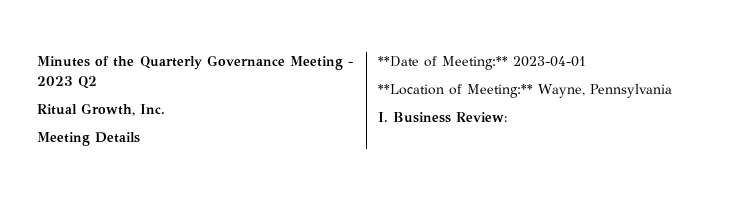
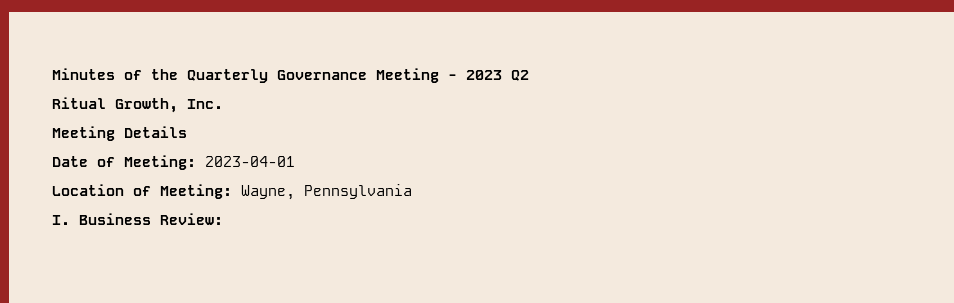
[378,56,586,70] [378,84,533,98] **Date of Meeting:** 2023-04-01 // **Location of Meeting:** -> [52,155,295,170] [52,184,232,199] Date of Meeting: 2023-04-01 // Location of Meeting:

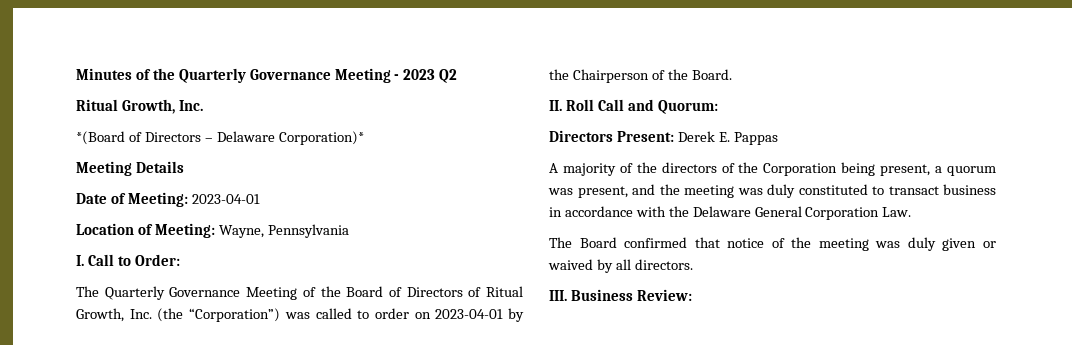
(223, 104) none -> [76,131,364,145] // *(Board of Directors – Delaware Corporation)*
(70, 220) none -> [87,254,180,266] [76,286,523,300] [76,308,524,322] [549,69,732,83] [549,99,718,114] [549,130,778,145] [549,162,997,176] [548,184,996,198] [549,206,912,220] [549,237,996,251] [548,259,693,273] [549,290,567,301] Call to Order: // The Quarterly Governance Meeting of the Board of Directors of Ritual Growth, Inc. (the “Corporation”) was called to order on 2023-04-01 by the Chairperson of the Board. // II. Roll Call and Quorum: // Directors Present: Derek E. Pappas // A majority of the directors of the Corporation being present, a quorum was present, and the meeting was duly constituted to transact business in accordance with the Delaware General Corporation Law. // The Board confirmed that notice of the meeting was duly given or waived by all directors. // III.

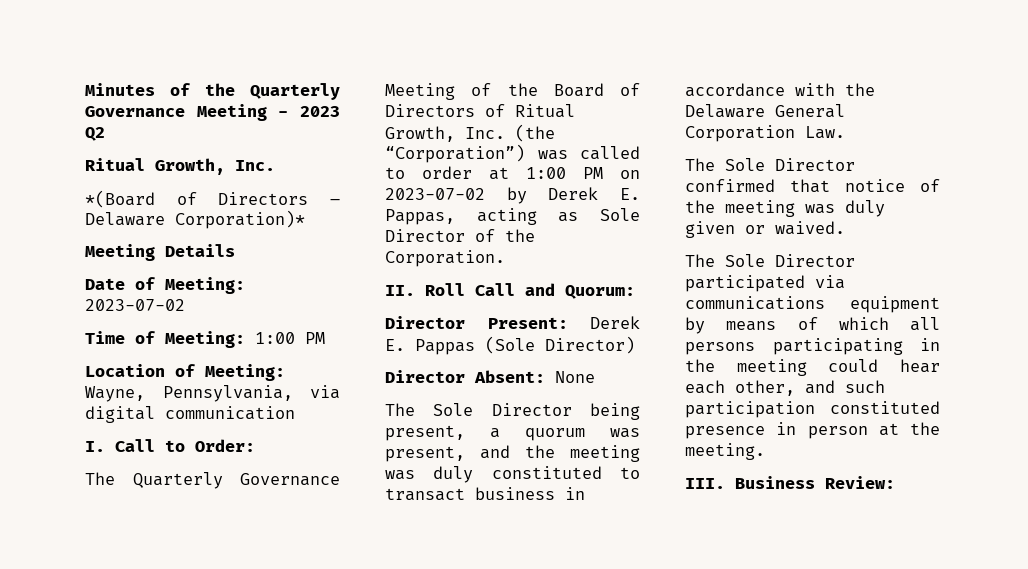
[191,194,260,204] 2023-04-01 -> [85,299,185,311] [85,331,325,348] 2023-07-02 // Time of Meeting: 1:00 PM
[267,224,349,238] Pennsylvania -> [162,385,340,402] [85,406,295,423] Pennsylvania, via digital communication
[414,308,524,322] [549,69,732,83] on 2023-04-01 by the Chairperson of the Board. -> [489,167,640,180] [385,187,640,204] [385,208,640,225] [385,229,535,242] [385,250,505,267] at 1:00 PM on 2023-07-02 by Derek E. Pappas, acting as Sole Director of the Corporation.
[549,130,613,142] Directors -> [385,316,465,329] Director
[549,162,838,176] // A majority of the directors of the Corporation -> [485,336,635,354] [385,370,595,383] [385,403,572,416] (Sole Director) // Director Absent: None // The Sole Director
[579,237,617,248] Board -> [725,158,855,171] Sole Director
[548,259,693,273] waived by all directors. -> [775,221,845,235] [685,254,855,267] [685,275,845,292] [685,296,940,313] [685,317,940,334] [685,338,940,355] [685,359,940,376] [685,380,885,396] [685,401,940,418] [685,422,940,439] [685,443,765,460] waived. // The Sole Director participated via communications equipment by means of which all persons participating in the meeting could hear each other, and such participation constituted presence in person at the meeting.

